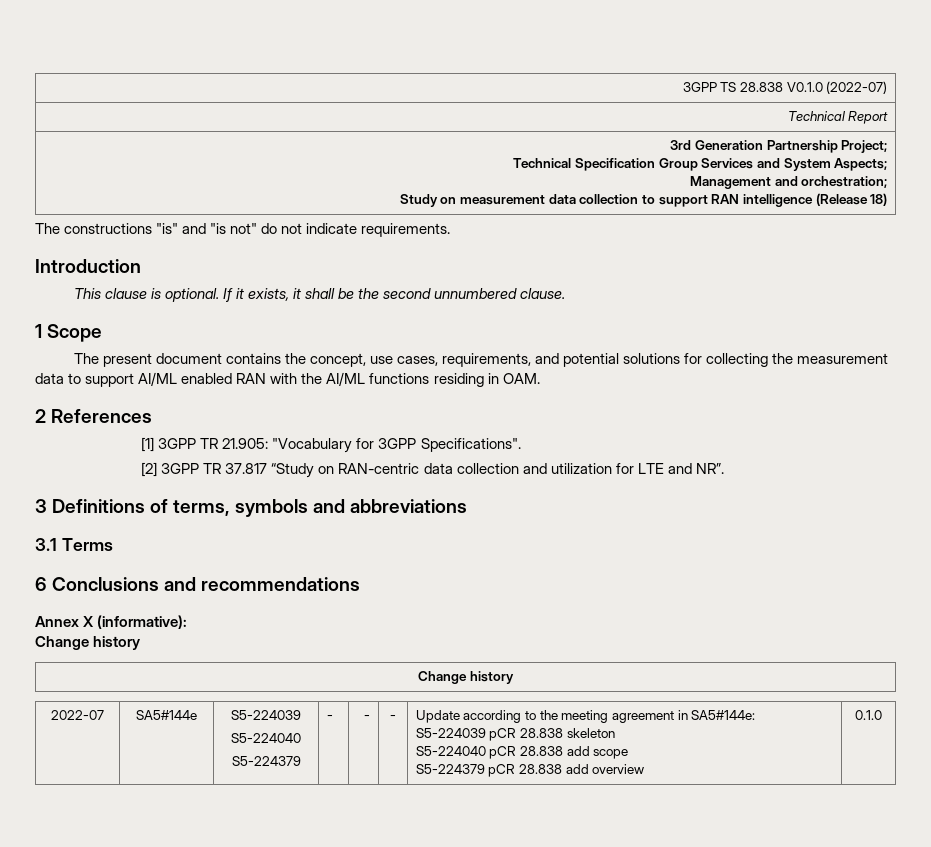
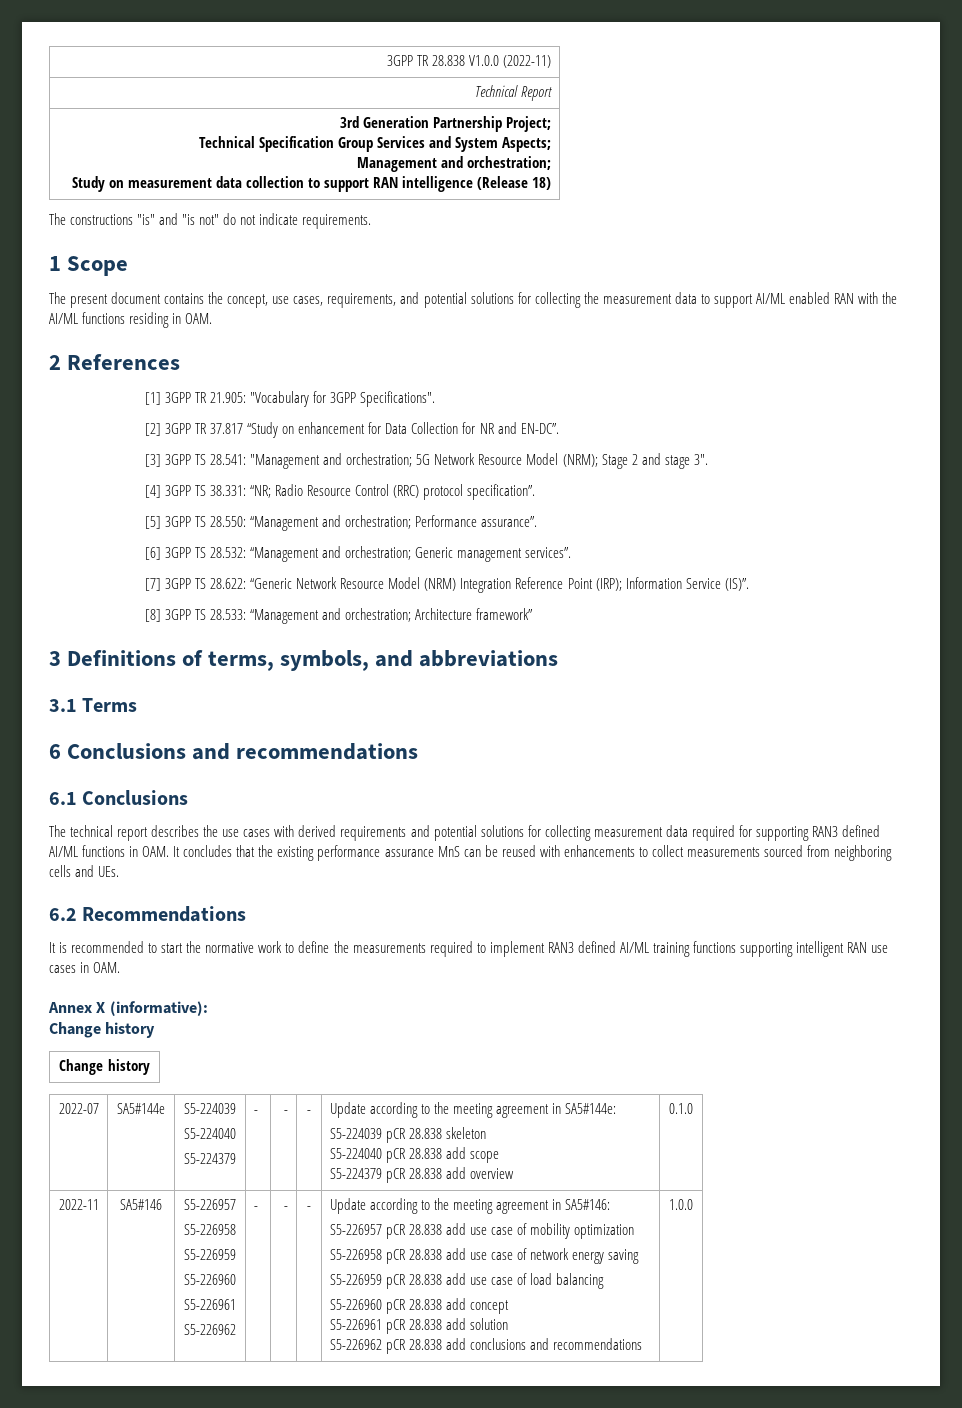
[682,81,888,94] 3GPP TS 28.838 V0.1.0 (2022-07) -> [386,55,552,68] 3GPP TR 28.838 V1.0.0 (2022-11)
[35,259,141,273] [73,288,566,302] // Introduction // This clause is optional. If it exists, it shall be the second unnumbered clause. -> (372, 221) none
[338,463,724,474] RAN-centric data collection and utilization for LTE and NR”. -> [298,422,559,434] [144,453,708,469] [144,484,536,500] [144,515,538,531] [144,546,572,562] [144,577,749,593] [144,608,534,624] enhancement for Data Collection for NR and EN-DC”. // [3] 3GPP TS 28.541: "Management and orchestration; 5G Network Resource Model (NRM); Stage 2 and stage 3". // [4] 3GPP TS 38.331: “NR; Radio Resource Control (RRC) protocol specification”. // [5] 3GPP TS 28.550: “Management and orchestration; Performance assurance”. // [6] 3GPP TS 28.532: “Management and orchestration; Generic management services”. // [7] 3GPP TS 28.622: “Generic Network Resource Model (NRM) Integration Reference Point (IRP); Information Service (IS)”. // [8] 3GPP TS 28.533: “Management and orchestration; Architecture framework”
[234,499,308,517] symbols -> [280,650,370,671] symbols,
(361, 584) none -> [49,790,189,805] [49,825,881,841] [49,845,893,861] [49,865,120,877] [49,906,247,922] [49,941,889,957] [49,962,121,973] // 6.1 Conclusions // The technical report describes the use cases with derived requirements and potential solutions for collecting measurement data required for supporting RAN3 defined AI/ML functions in OAM. It concludes that the existing performance assurance MnS can be reused with enhancements to collect measurements sourced from neighboring cells and UEs. // 6.2 Recommendations // It is recommended to start the normative work to define the measurements required to implement RAN3 defined AI/ML training functions supporting intelligent RAN use cases in OAM.
(882, 715) none -> [58,1199,99,1210] [120,1199,162,1210] [184,1199,236,1210] [184,1224,236,1235] [184,1249,236,1260] [184,1274,236,1285] [184,1299,236,1310] [184,1324,236,1335] [253,1206,258,1210] [284,1206,289,1210] [307,1206,311,1210] [329,1198,611,1214] [329,1223,635,1239] [329,1248,640,1264] [329,1273,605,1289] [329,1298,510,1314] [329,1318,509,1334] [329,1338,643,1354] [669,1199,693,1210] // 2022-11 | SA5#146 | S5-226957 // S5-226958 // S5-226959 // S5-226960 // S5-226961 // S5-226962 | - | - | - | Update according to the meeting agreement in SA5#146: // S5-226957 pCR 28.838 add use case of mobility optimization // S5-226958 pCR 28.838 add use case of network energy saving // S5-226959 pCR 28.838 add use case of load balancing // S5-226960 pCR 28.838 add concept // S5-226961 pCR 28.838 add solution // S5-226962 pCR 28.838 add conclusions and recommendations | 1.0.0

